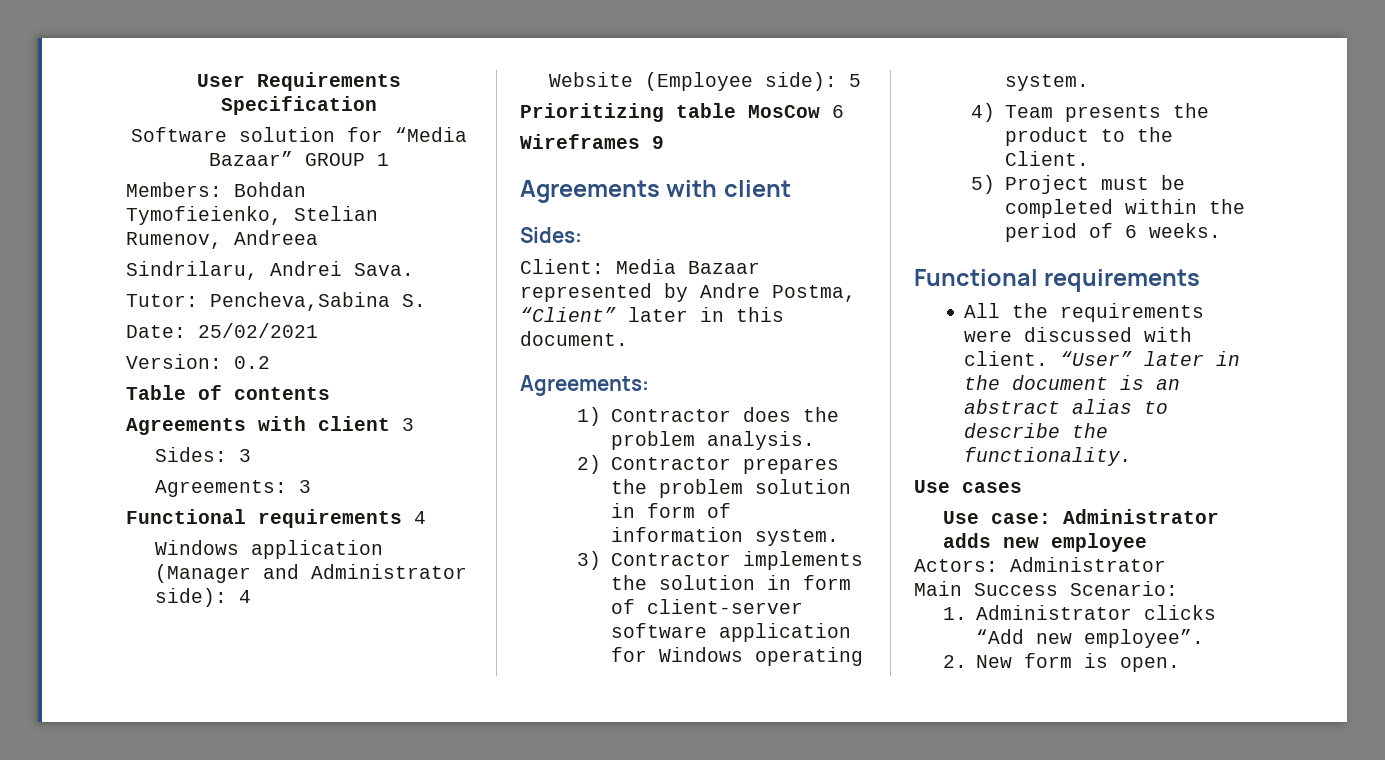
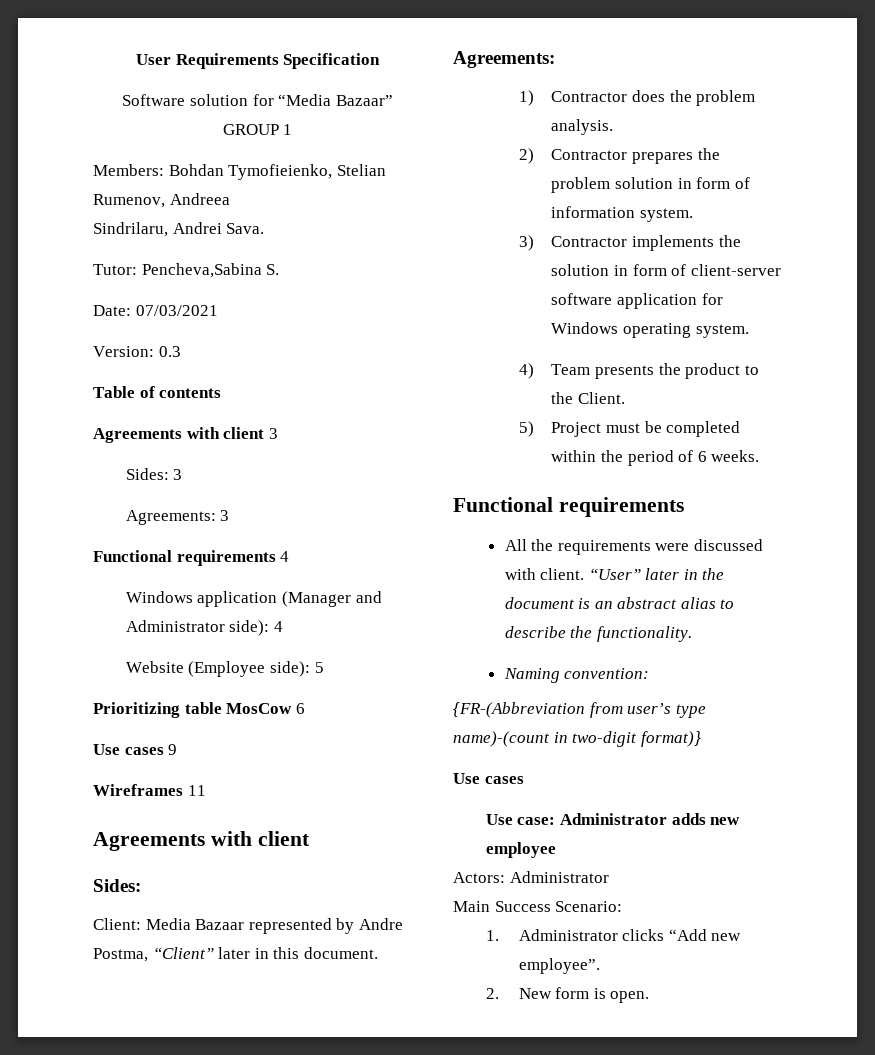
[198,323,318,338] 25/02/2021 -> [135,305,218,316] 07/03/2021
[234,356,270,369] 0.2 -> [158,346,181,357] 0.3
(844, 111) none -> [93,744,178,755] // Use cases 9
[652,136,664,149] 9 -> [187,785,206,796] 11
(1133, 456) none -> [503,668,650,683] [453,702,706,718] [453,731,701,747] // Naming convention: // {FR-(Abbreviation from user’s type name)-(count in two-digit format)}

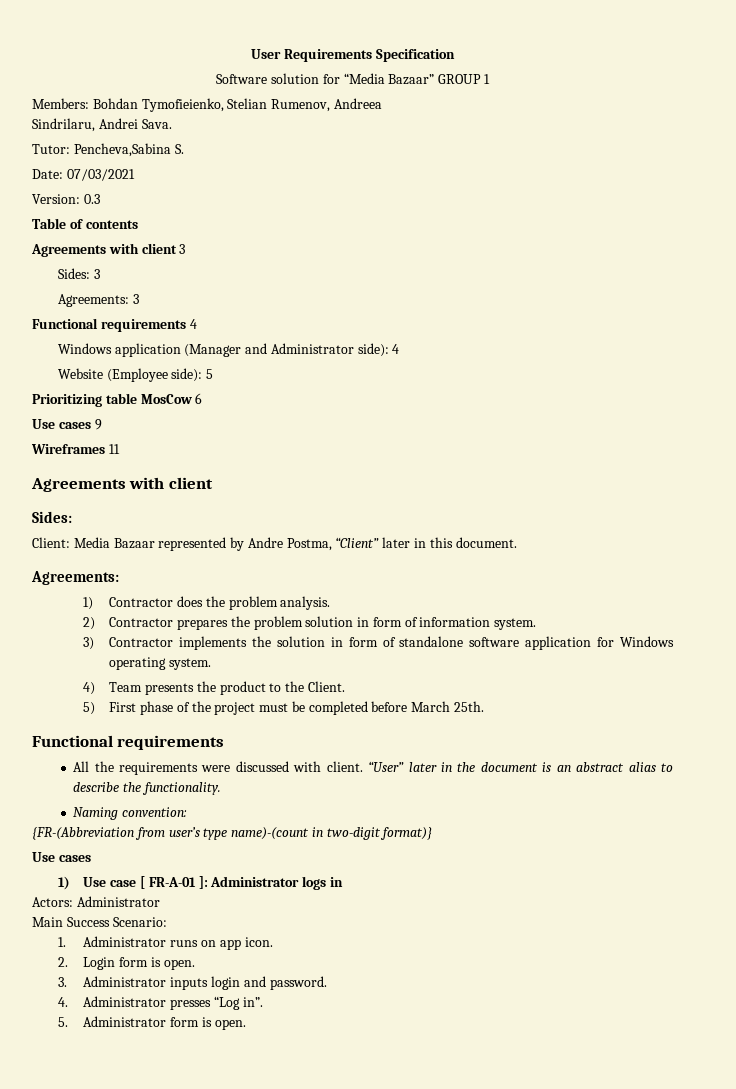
[690,264,781,276] client-server -> [399,636,464,647] standalone
[551,421,741,437] [551,450,760,466] Project must be completed within the period of 6 weeks. -> [109,701,485,715] First phase of the project must be completed before March 25th.
[485,813,741,825] [485,842,556,858] Use case: Administrator adds new employee -> [57,876,343,890] 1) Use case [ FR-A-01 ]: Administrator logs in
[622,929,742,941] [518,958,600,974] clicks “Add new employee”. -> [170,937,273,950] runs on app icon.
[518,987,650,1003] New form is open. -> [83,957,195,970] [57,976,327,990] [57,996,263,1010] [57,1016,246,1030] Login form is open. // 3. Administrator inputs login and password. // 4. Administrator presses “Log in”. // 5. Administrator form is open.

